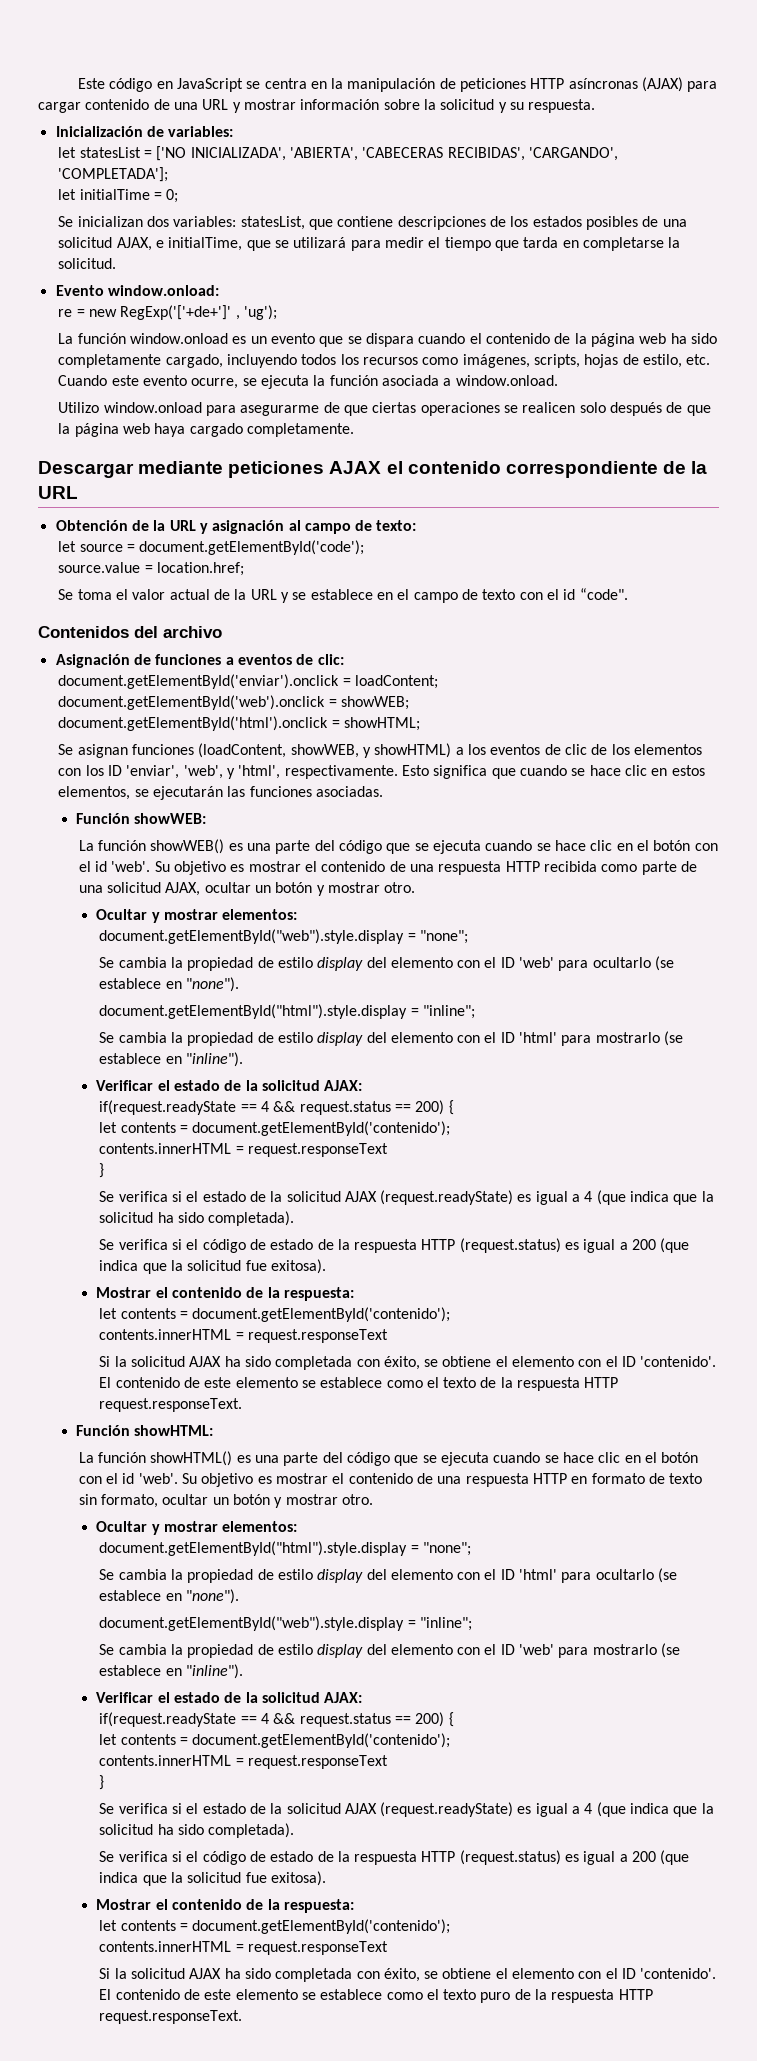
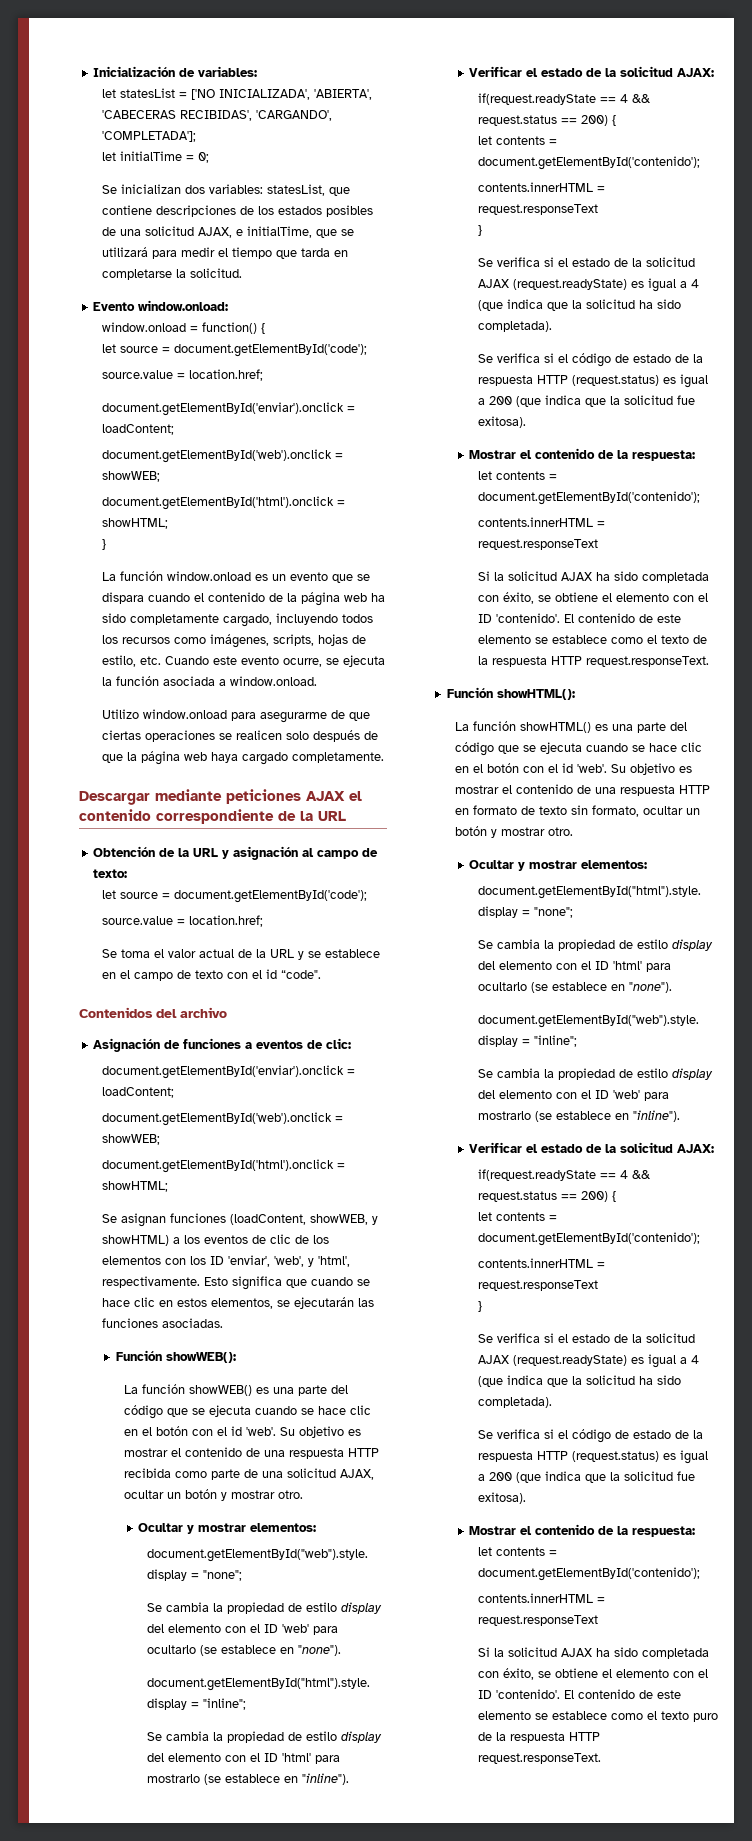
[77,77,718,92] [38,99,596,113] Este código en JavaScript se centra en la manipulación de peticiones HTTP asíncronas (AJAX) para cargar contenido de una URL y mostrar información sobre la solicitud y su respuesta. // -> (93, 71) none
[58,305,278,320] re = new RegExp('['+de+']' , 'ug'); -> [101,322,265,334] [101,344,367,357] [101,369,263,381] [101,402,355,416] [101,424,174,435] [101,449,343,463] [101,471,160,482] [101,496,345,510] [101,518,168,529] [101,539,106,550] window.onload = function() { // let source = document.getElementById('code'); // source.value = location.href; // document.getElementById('enviar').onclick = loadContent; // document.getElementById('web').onclick = showWEB; // document.getElementById('html').onclick = showHTML; // }
[134,813,207,824] showWEB: -> [165,1352,236,1363] showWEB():
[134,1425,214,1436] showHTML: -> [496,689,575,700] showHTML():

